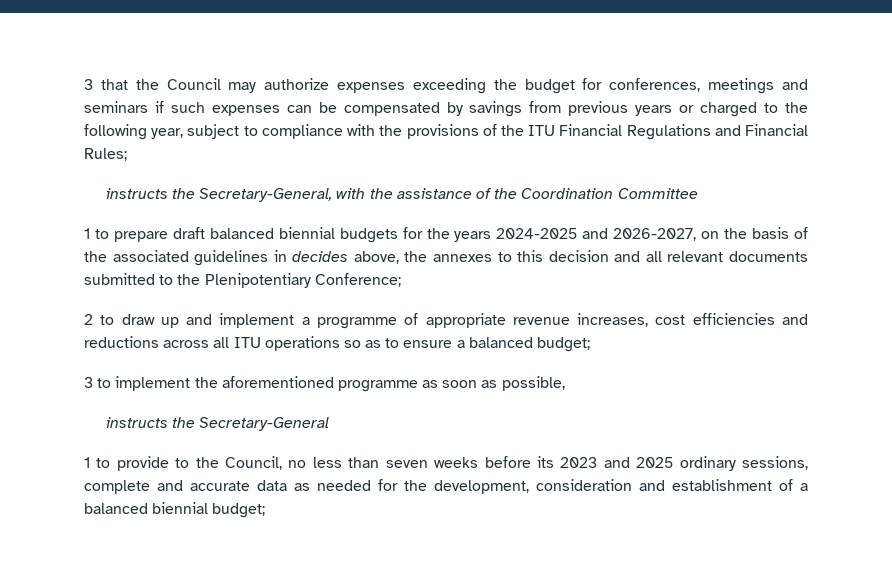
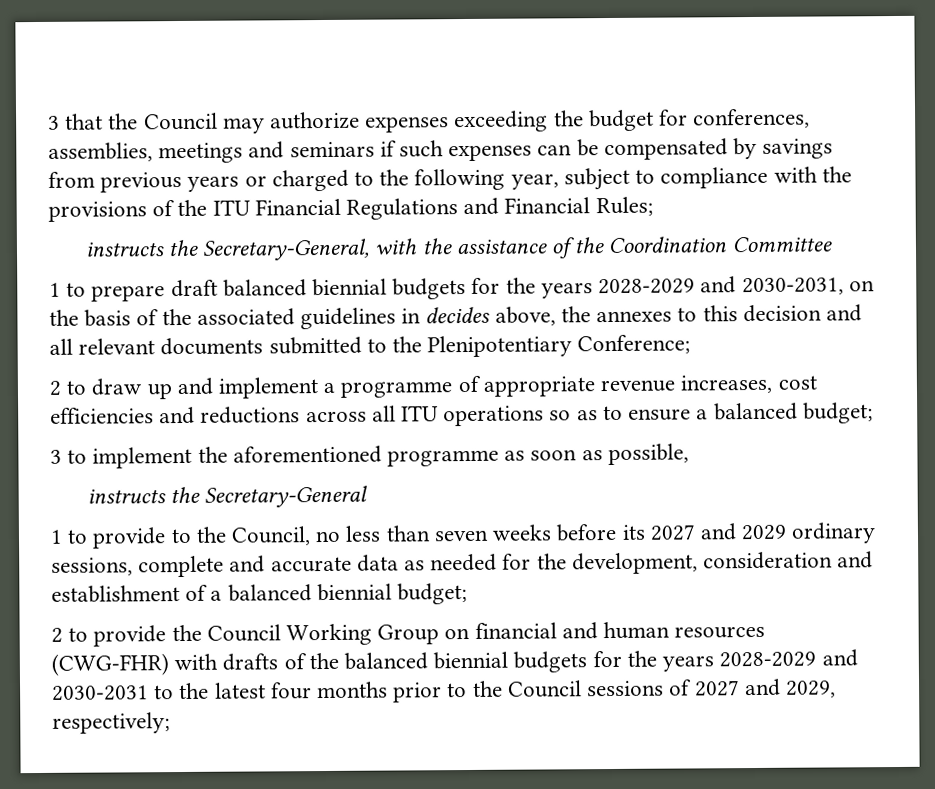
(701, 85) none -> [48,142,153,162] assemblies,
[496,228,697,241] 2024-2025 and 2026-2027, -> [598,276,844,296] 2028-2029 and 2030-2031,
[560,457,674,468] 2023 and 2025 -> [649,523,788,541] 2027 and 2029
(266, 510) none -> [51,621,766,647] [51,649,858,676] [52,678,836,703] [52,712,170,734] // 2 to provide the Council Working Group on financial and human resources (CWG-FHR) with drafts of the balanced biennial budgets for the years 2028-2029 and 2030-2031 to the latest four months prior to the Council sessions of 2027 and 2029, respectively;

